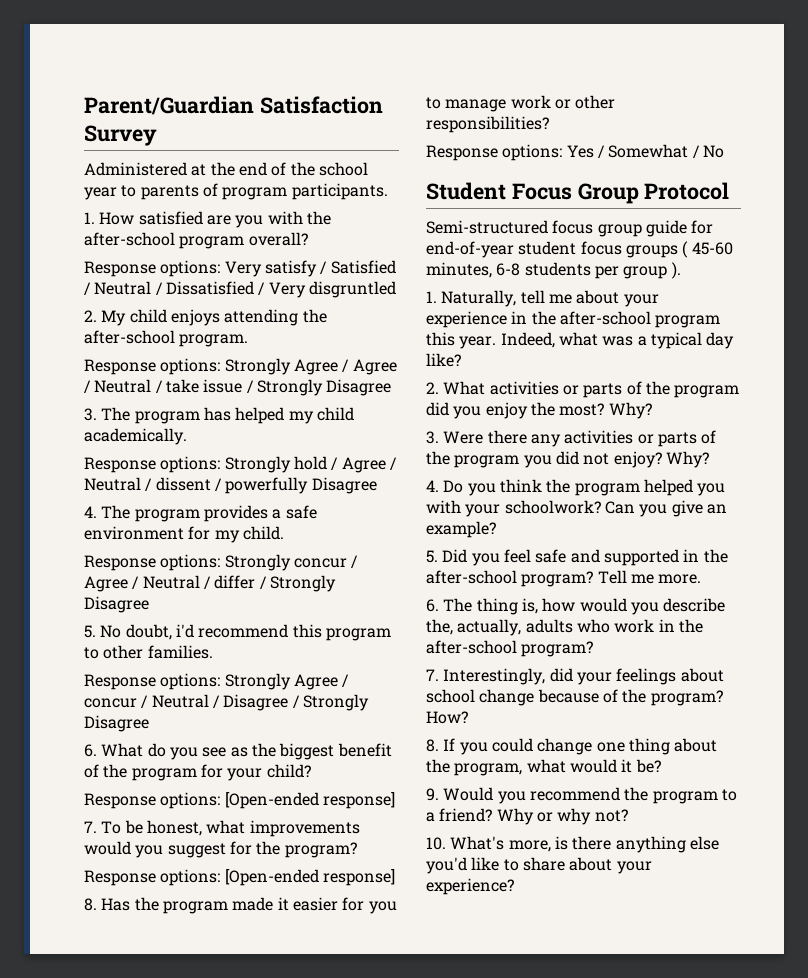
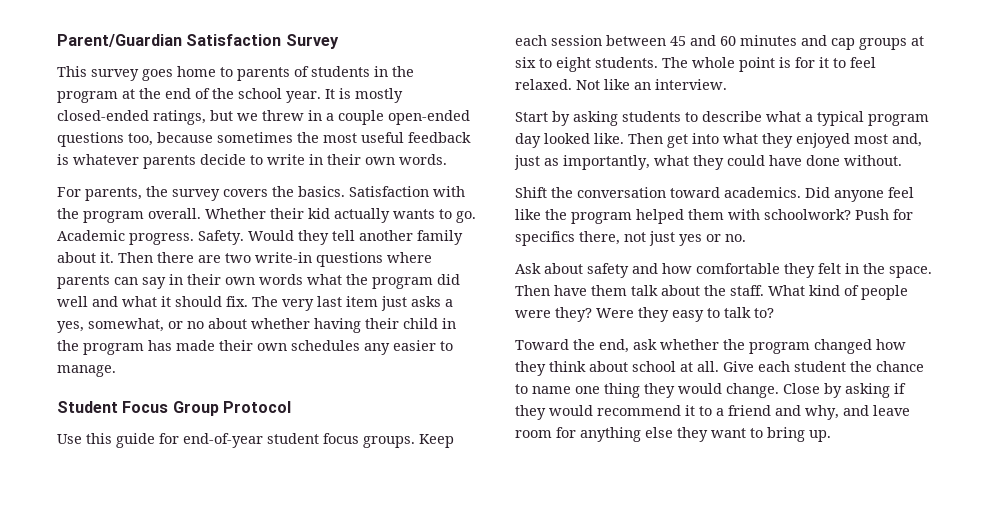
[84,162,187,176] Administered -> [57,66,414,81] [57,91,118,103] This survey goes home to parents of students in the program
[84,183,388,200] [84,211,331,228] [84,232,308,249] [84,260,396,277] [84,281,396,298] [84,309,327,326] [84,330,249,347] [84,358,397,375] [84,379,392,396] [84,407,354,424] [84,428,187,445] [84,456,397,473] [84,477,377,494] [84,505,317,522] [84,526,284,543] [84,554,359,571] [84,575,336,592] [84,596,149,613] [84,624,391,641] [84,645,213,659] [84,673,350,690] [84,694,369,711] [84,715,149,732] [84,743,392,760] [84,764,311,781] [84,792,395,809] [84,820,360,837] [84,841,357,858] [84,869,395,886] [84,897,397,914] [426,95,616,112] [426,116,549,133] [426,144,724,161] year to parents of program participants. // 1. How satisfied are you with the after-school program overall? // Response options: Very satisfy / Satisfied / Neutral / Dissatisfied / Very disgruntled // 2. My child enjoys attending the after-school program. // Response options: Strongly Agree / Agree / Neutral / take issue / Strongly Disagree // 3. The program has helped my child academically. // Response options: Strongly hold / Agree / Neutral / dissent / powerfully Disagree // 4. The program provides a safe environment for my child. // Response options: Strongly concur / Agree / Neutral / differ / Strongly Disagree // 5. No doubt, i'd recommend this program to other families. // Response options: Strongly Agree / concur / Neutral / Disagree / Strongly Disagree // 6. What do you see as the biggest benefit of the program for your child? // Response options: [Open-ended response] // 7. To be honest, what improvements would you suggest for the program? // Response options: [Open-ended response] // 8. Has the program made it easier for you to manage work or other responsibilities? // Response options: Yes / Somewhat / No -> [286,88,403,103] [57,110,470,125] [57,132,471,147] [57,154,447,169] [57,186,465,201] [57,208,476,223] [57,230,463,245] [57,252,432,267] [57,274,460,289] [57,296,453,311] [57,318,456,333] [57,340,453,355] [57,365,116,377] year. It is mostly closed-ended ratings, but we threw in a couple open-ended questions too, because sometimes the most useful feedback is whatever parents decide to write in their own words. // For parents, the survey covers the basics. Satisfaction with the program overall. Whether their kid actually wants to go. Academic progress. Safety. Would they tell another family about it. Then there are two write-in questions where parents can say in their own words what the program did well and what it should fix. The very last item just asks a yes, somewhat, or no about whether having their child in the program has made their own schedules any easier to manage.
[426,220,642,237] Semi-structured focus group -> [57,433,112,444] Use this
[625,241,733,258] [426,262,681,279] [426,290,659,307] [426,311,721,328] [426,332,735,349] [426,353,461,367] [426,381,740,398] [426,402,652,419] [426,430,717,447] [426,451,709,468] [426,479,726,496] [426,500,727,517] [426,521,496,538] [426,549,728,566] [426,570,702,587] [426,598,726,615] [426,619,703,636] [426,640,594,657] [426,668,724,685] [426,689,723,706] [426,711,468,724] [426,738,718,755] [426,759,661,776] [426,787,737,804] [426,808,628,825] [426,836,719,853] [426,857,652,874] [426,878,514,895] groups ( 45-60 minutes, 6-8 students per group ). // 1. Naturally, tell me about your experience in the after-school program this year. Indeed, what was a typical day like? // 2. What activities or parts of the program did you enjoy the most? Why? // 3. Were there any activities or parts of the program you did not enjoy? Why? // 4. Do you think the program helped you with your schoolwork? Can you give an example? // 5. Did you feel safe and supported in the after-school program? Tell me more. // 6. The thing is, how would you describe the, actually, adults who work in the after-school program? // 7. Interestingly, did your feelings about school change because of the program? How? // 8. If you could change one thing about the program, what would it be? // 9. Would you recommend the program to a friend? Why or why not? // 10. What's more, is there anything else you'd like to share about your experience? -> [363,434,454,448] [515,35,924,50] [515,57,876,72] [515,79,727,90] [515,111,929,126] [515,133,922,148] [514,155,902,170] [515,187,914,202] [515,209,913,224] [515,231,746,246] [515,263,932,278] [515,285,908,300] [515,307,774,322] [515,339,906,354] [515,361,924,376] [515,383,906,398] [515,405,910,420] [515,427,831,442] groups. Keep each session between 45 and 60 minutes and cap groups at six to eight students. The whole point is for it to feel relaxed. Not like an interview. // Start by asking students to describe what a typical program day looked like. Then get into what they enjoyed most and, just as importantly, what they could have done without. // Shift the conversation toward academics. Did anyone feel like the program helped them with schoolwork? Push for specifics there, not just yes or no. // Ask about safety and how comfortable they felt in the space. Then have them talk about the staff. What kind of people were they? Were they easy to talk to? // Toward the end, ask whether the program changed how they think about school at all. Give each student the chance to name one thing they would change. Close by asking if they would recommend it to a friend and why, and leave room for anything else they want to bring up.

